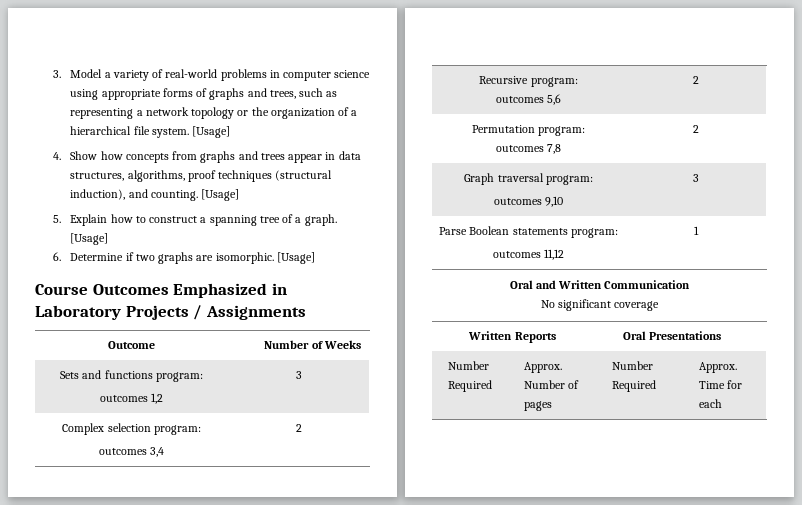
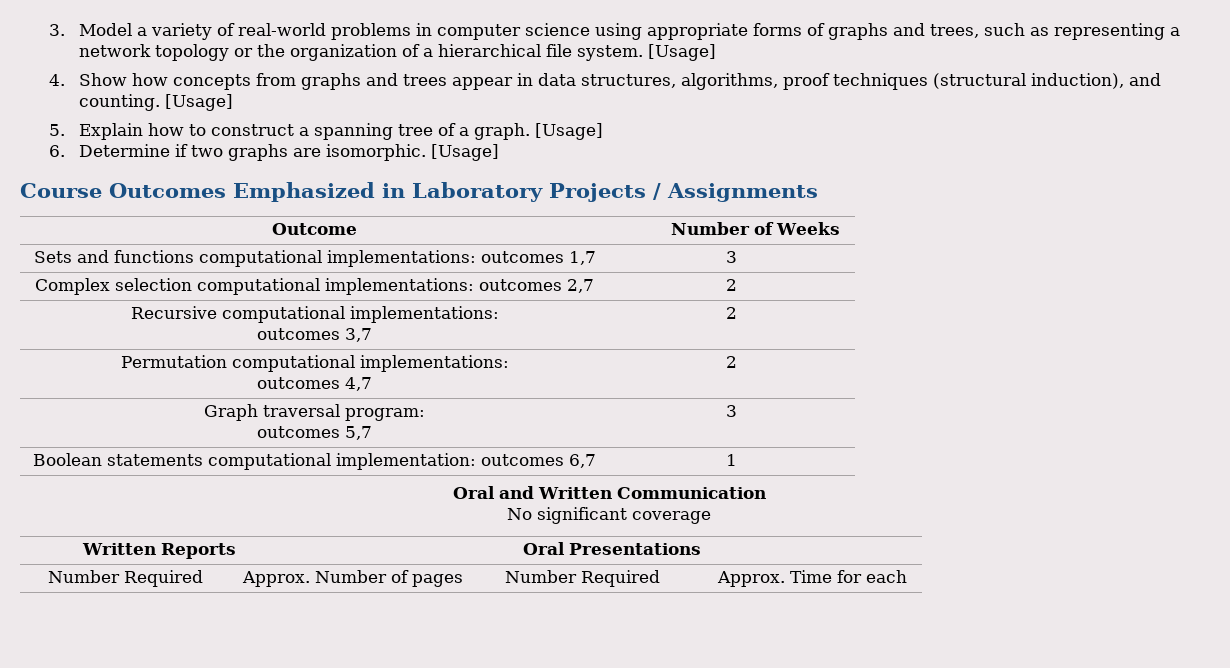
[155,372,203,382] [99,393,164,404] program: // outcomes 1,2 -> [198,250,596,267] computational implementations: outcomes 1,7
[153,425,201,435] [98,447,165,457] program: // outcomes 3,4 -> [197,278,594,295] computational implementations: outcomes 2,7
[530,77,578,87] [495,94,562,105] program: // outcomes 5,6 -> [221,306,499,323] [257,328,372,342] computational implementations: // outcomes 3,7
[538,126,586,136] [495,144,562,154] program: // outcomes 7,8 -> [231,355,509,372] [257,377,372,391] computational implementations: // outcomes 4,7
[545,196,564,207] [692,174,699,182] [439,227,468,235] 9,10 | 3 // Parse -> [345,426,372,440] [726,405,737,417] 5,7 | 3 //
[570,228,618,238] [492,249,565,260] program: // outcomes 11,12 -> [208,453,596,470] computational implementation: outcomes 6,7

